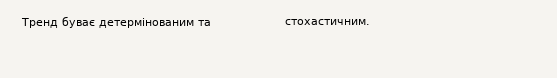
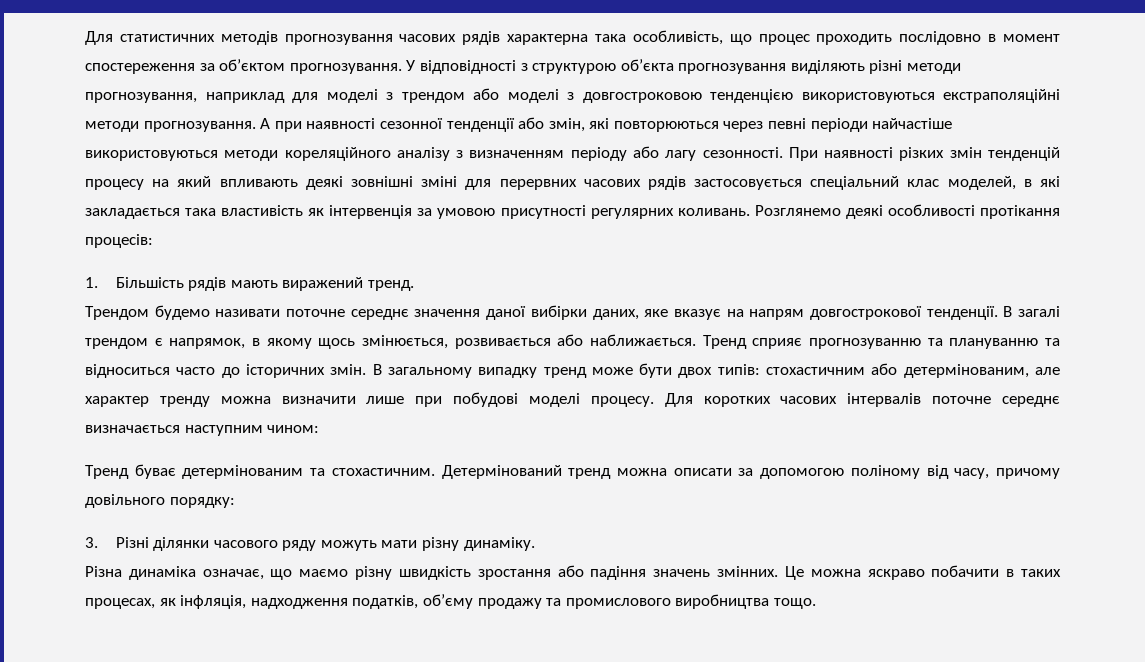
(21, 23) none -> [85,30,1060,45] [85,59,962,74] [85,88,1060,103] [85,117,953,132] [85,146,1061,161] [85,176,1060,190] [85,204,1060,219] [85,234,153,248] [85,277,414,291] [85,305,1060,320] [85,334,1060,349] [85,363,1060,378] [85,392,1060,407] [85,425,320,436] Для статистичних методів прогнозування часових рядів характерна така особливість, що процес проходить послідовно в момент спостереження за об’єктом прогнозування. У відповідності з структурою об’єкта прогнозування виділяють різні методи прогнозування, наприклад для моделі з трендом або моделі з довгостроковою тенденцією використовуються екстраполяційні методи прогнозування. А при наявності сезонної тенденції або змін, які повторюються через певні періоди найчастіше використовуються методи кореляційного аналізу з визначенням періоду або лагу сезонності. При наявності різких змін тенденцій процесу на який впливають деякі зовнішні зміні для перервних часових рядів застосовується спеціальний клас моделей, в які закладається така властивість як інтервенція за умовою присутності регулярних коливань. Розглянемо деякі особливості протікання процесів: // 1. Більшість рядів мають виражений тренд. // Трендом будемо називати поточне середнє значення даної вибірки даних, яке вказує на напрям довгострокової тенденції. В загалі трендом є напрямок, в якому щось змінюється, розвивається або наближається. Тренд сприяє прогнозуванню та плануванню та відноситься часто до історичних змін. В загальному випадку тренд може бути двох типів: стохастичним або детермінованим, але характер тренду можна визначити лише при побудові моделі процесу. Для коротких часових інтервалів поточне середнє визначається наступним чином: //
(370, 22) none -> [441,465,1060,479] [85,494,235,508] [85,537,535,551] [85,565,1062,580] [85,594,816,609] Детермінований тренд можна описати за допомогою поліному від часу, причому довільного порядку: // 3. Різні ділянки часового ряду можуть мати різну динаміку. // Різна динаміка означає, що маємо різну швидкість зростання або падіння значень змінних. Це можна яскраво побачити в таких процесах, як інфляція, надходження податків, об’єму продажу та промислового виробництва тощо.

